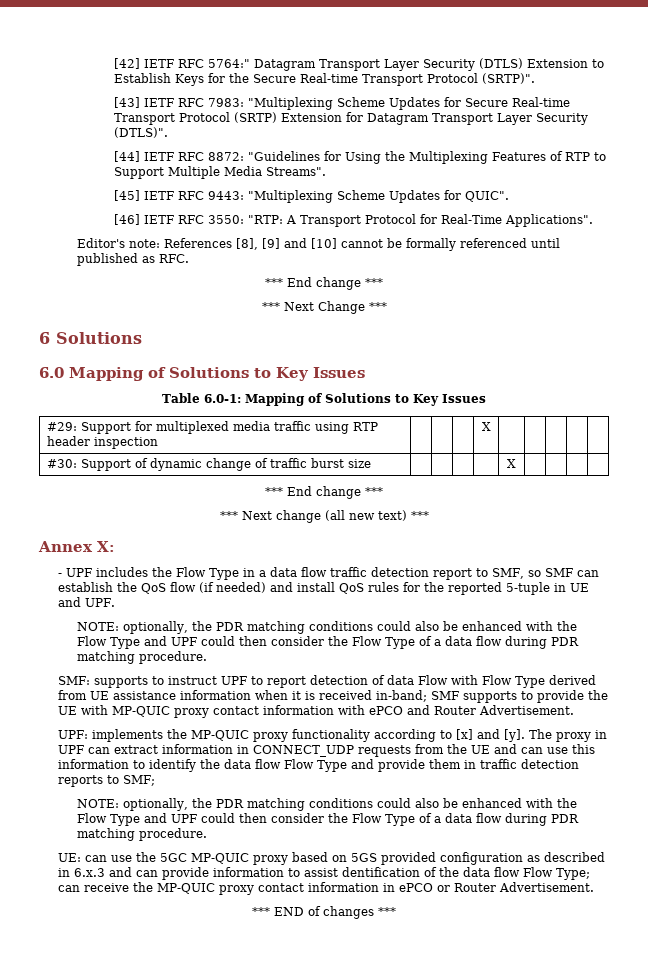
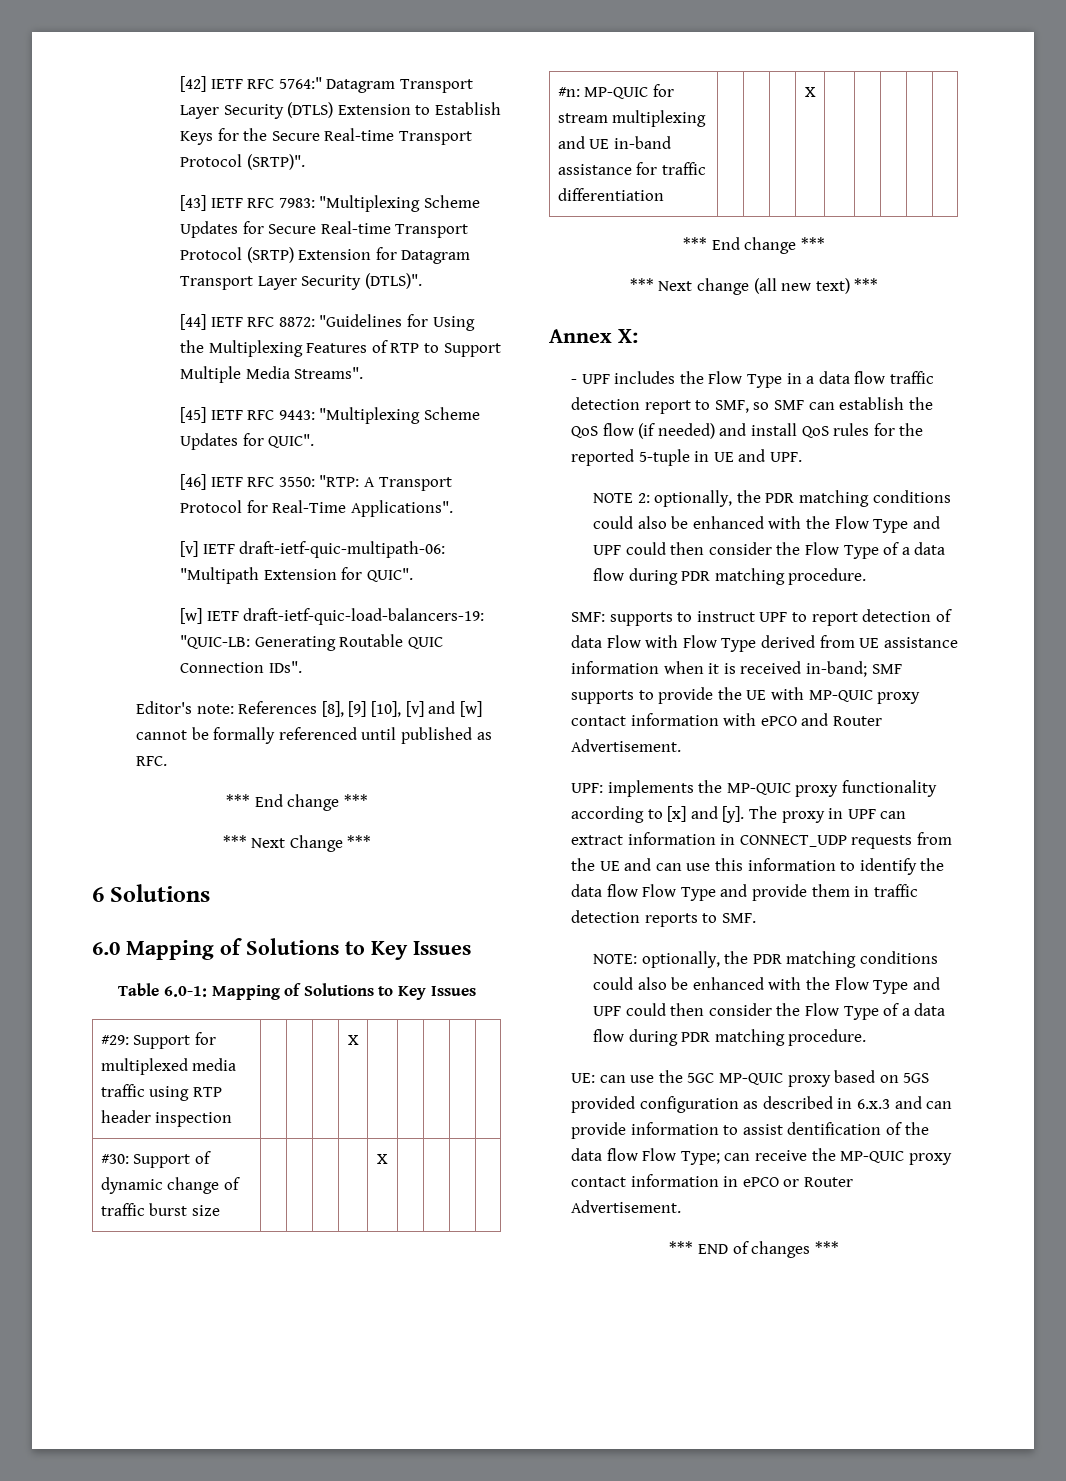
(594, 220) none -> [180,541,446,558] [180,567,413,584] [180,608,485,625] [180,634,443,651] [180,661,302,673] // [v] IETF draft-ietf-quic-multipath-06: "Multipath Extension for QUIC". // [w] IETF draft-ietf-quic-load-balancers-19: "QUIC-LB: Generating Routable QUIC Connection IDs".
[283,238,337,249] and [10] -> [370,701,482,717] [10], [v] and [w]
(516, 463) none -> [557,84,674,99] [557,110,707,127] [557,136,671,149] [557,162,706,175] [557,188,664,201] [804,87,816,97] // #n: MP-QUIC for stream multiplexing and UE in-band assistance for traffic differentiation | | | | X | | | | |
[76,622,119,631] NOTE: -> [593,493,650,503] NOTE 2:
[122,775,155,786] SMF; -> [721,913,756,923] SMF.

